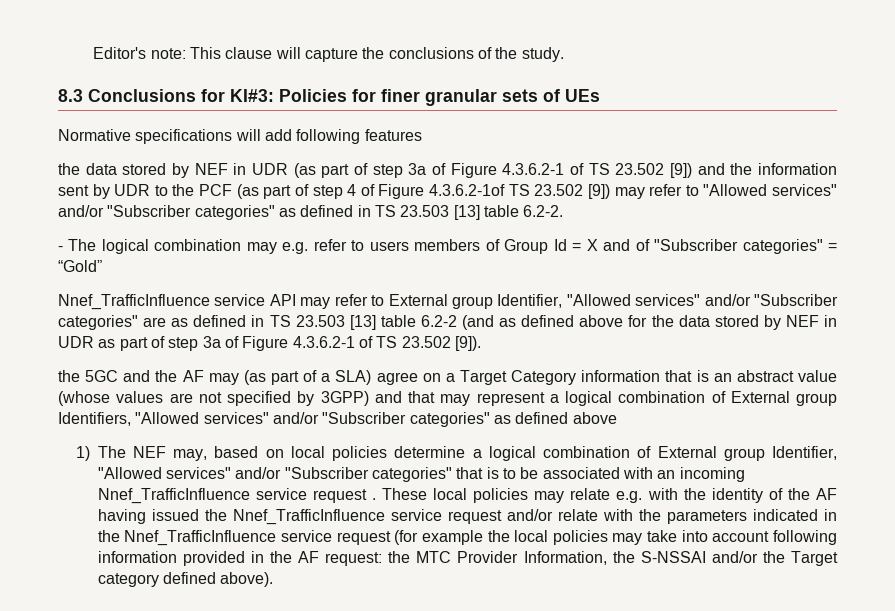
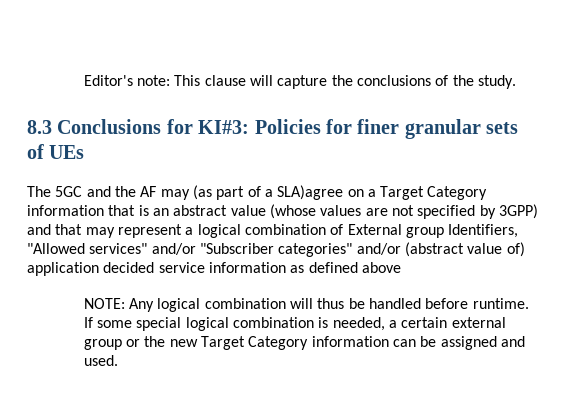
[58,129,422,144] [58,163,837,178] [58,184,837,199] [58,205,564,220] [58,239,838,254] [58,260,102,272] [58,294,839,310] [58,315,838,330] [58,336,481,351] [58,370,80,382] Normative specifications will add following features // the data stored by NEF in UDR (as part of step 3a of Figure 4.3.6.2-1 of TS 23.502 [9]) and the information sent by UDR to the PCF (as part of step 4 of Figure 4.3.6.2-1of TS 23.502 [9]) may refer to "Allowed services" and/or "Subscriber categories" as defined in TS 23.503 [13] table 6.2-2. // - The logical combination may e.g. refer to users members of Group Id = X and of "Subscriber categories" = “Gold” // Nnef_TrafficInfluence service API may refer to External group Identifier, "Allowed services" and/or "Subscriber categories" are as defined in TS 23.503 [13] table 6.2-2 (and as defined above for the data stored by NEF in UDR as part of step 3a of Figure 4.3.6.2-1 of TS 23.502 [9]). // the -> [27,186,51,197] The
[335,370,418,385] SLA) agree -> [277,185,344,200] SLA)agree
[493,412,617,424] [75,446,838,461] [97,467,745,482] [97,488,837,504] [97,509,837,525] [97,530,837,546] [97,551,839,566] [97,572,274,587] as defined above // 1) The NEF may, based on local policies determine a logical combination of External group Identifier, "Allowed services" and/or "Subscriber categories" that is to be associated with an incoming Nnef_TrafficInfluence service request . These local policies may relate e.g. with the identity of the AF having issued the Nnef_TrafficInfluence service request and/or relate with the parameters indicated in the Nnef_TrafficInfluence service request (for example the local policies may take into account following information provided in the AF request: the MTC Provider Information, the S-NSSAI and/or the Target category defined above). -> [356,242,525,257] [27,262,401,276] [83,298,529,312] [83,317,506,331] [83,336,525,350] [83,355,118,366] and/or (abstract value of) application decided service information as defined above // NOTE: Any logical combination will thus be handled before runtime. If some special logical combination is needed, a certain external group or the new Target Category information can be assigned and used.

